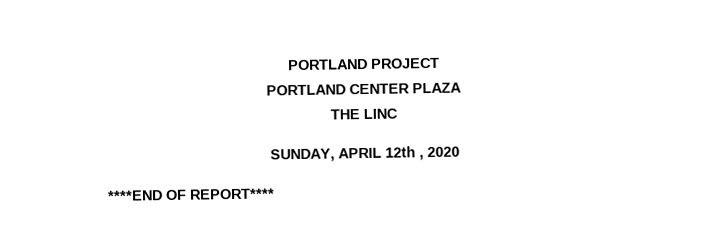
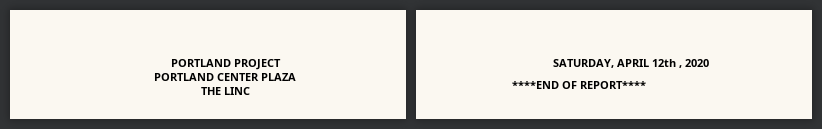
[269,148,335,163] SUNDAY, -> [553,59,614,68] SATURDAY,

